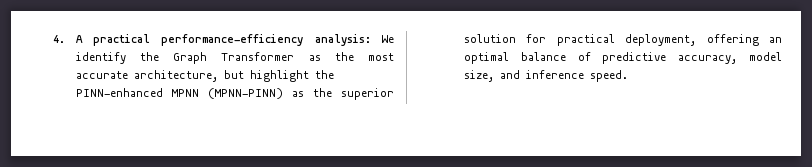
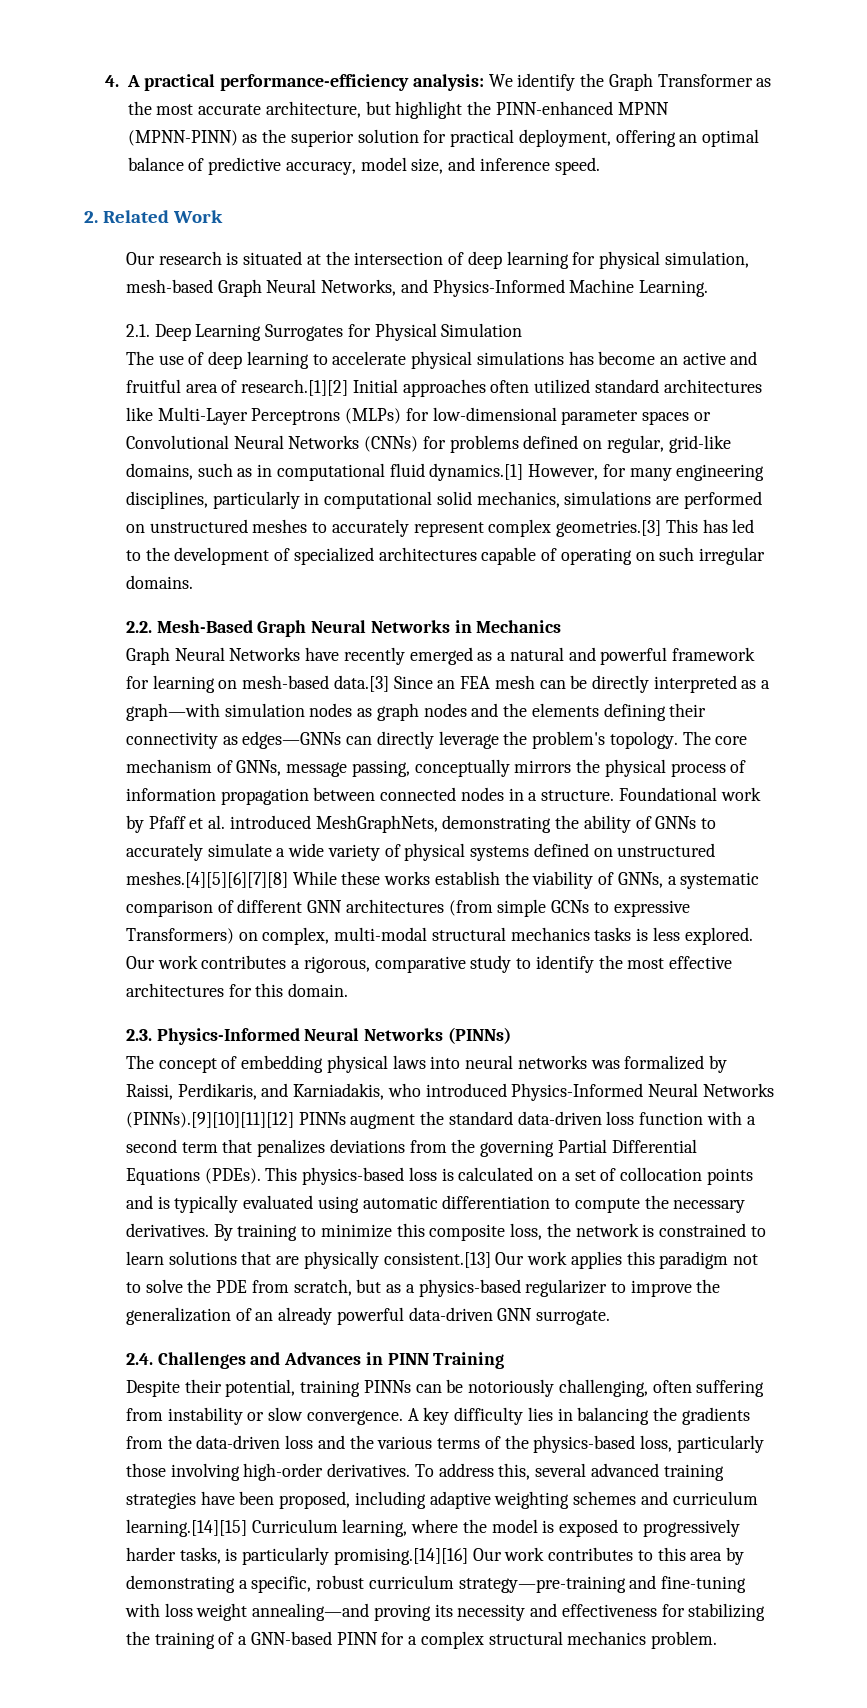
(628, 76) none -> [84,210,224,223] [126,251,749,269] [126,279,709,297] [126,323,523,341] [126,351,758,369] [126,379,762,397] [126,407,711,425] [126,435,731,453] [126,463,765,481] [126,491,762,509] [126,519,755,537] [126,547,766,565] [126,575,194,589] [126,620,562,637] [126,647,756,665] [126,675,771,693] [126,703,707,721] [126,731,748,749] [126,759,747,777] [126,787,761,805] [126,815,717,833] [126,843,716,861] [126,871,760,889] [126,899,690,917] [126,927,753,945] [126,955,733,973] [126,983,349,997] [126,1027,511,1045] [126,1055,728,1073] [126,1083,774,1101] [126,1111,756,1129] [126,1139,697,1157] [126,1167,753,1185] [126,1195,746,1213] [126,1223,766,1241] [126,1251,759,1269] [126,1279,721,1297] [126,1307,611,1325] [126,1352,505,1369] [126,1379,765,1397] [126,1407,750,1425] [126,1435,764,1453] [126,1463,724,1481] [126,1491,758,1509] [126,1519,740,1537] [126,1547,745,1565] [126,1575,747,1593] [125,1603,766,1621] [126,1631,718,1649] // 2. Related Work // Our research is situated at the intersection of deep learning for physical simulation, mesh-based Graph Neural Networks, and Physics-Informed Machine Learning. // 2.1. Deep Learning Surrogates for Physical Simulation // The use of deep learning to accelerate physical simulations has become an active and fruitful area of research.[1][2] Initial approaches often utilized standard architectures like Multi-Layer Perceptrons (MLPs) for low-dimensional parameter spaces or Convolutional Neural Networks (CNNs) for problems defined on regular, grid-like domains, such as in computational fluid dynamics.[1] However, for many engineering disciplines, particularly in computational solid mechanics, simulations are performed on unstructured meshes to accurately represent complex geometries.[3] This has led to the development of specialized architectures capable of operating on such irregular domains. // 2.2. Mesh-Based Graph Neural Networks in Mechanics // Graph Neural Networks have recently emerged as a natural and powerful framework for learning on mesh-based data.[3] Since an FEA mesh can be directly interpreted as a graph—with simulation nodes as graph nodes and the elements defining their connectivity as edges—GNNs can directly leverage the problem's topology. The core mechanism of GNNs, message passing, conceptually mirrors the physical process of information propagation between connected nodes in a structure. Foundational work by Pfaff et al. introduced MeshGraphNets, demonstrating the ability of GNNs to accurately simulate a wide variety of physical systems defined on unstructured meshes.[4][5][6][7][8] While these works establish the viability of GNNs, a systematic comparison of different GNN architectures (from simple GCNs to expressive Transformers) on complex, multi-modal structural mechanics tasks is less explored. Our work contributes a rigorous, comparative study to identify the most effective architectures for this domain. // 2.3. Physics-Informed Neural Networks (PINNs) // The concept of embedding physical laws into neural networks was formalized by Raissi, Perdikaris, and Karniadakis, who introduced Physics-Informed Neural Networks (PINNs).[9][10][11][12] PINNs augment the standard data-driven loss function with a second term that penalizes deviations from the governing Partial Differential Equations (PDEs). This physics-based loss is calculated on a set of collocation points and is typically evaluated using automatic differentiation to compute the necessary derivatives. By training to minimize this composite loss, the network is constrained to learn solutions that are physically consistent.[13] Our work applies this paradigm not to solve the PDE from scratch, but as a physics-based regularizer to improve the generalization of an already powerful data-driven GNN surrogate. // 2.4. Challenges and Advances in PINN Training // Despite their potential, training PINNs can be notoriously challenging, often suffering from instability or slow convergence. A key difficulty lies in balancing the gradients from the data-driven loss and the various terms of the physics-based loss, particularly those involving high-order derivatives. To address this, several advanced training strategies have been proposed, including adaptive weighting schemes and curriculum learning.[14][15] Curriculum learning, where the model is exposed to progressively harder tasks, is particularly promising.[14][16] Our work contributes to this area by demonstrating a specific, robust curriculum strategy—pre-training and fine-tuning with loss weight annealing—and proving its necessity and effectiveness for stabilizing the training of a GNN-based PINN for a complex structural mechanics problem.

